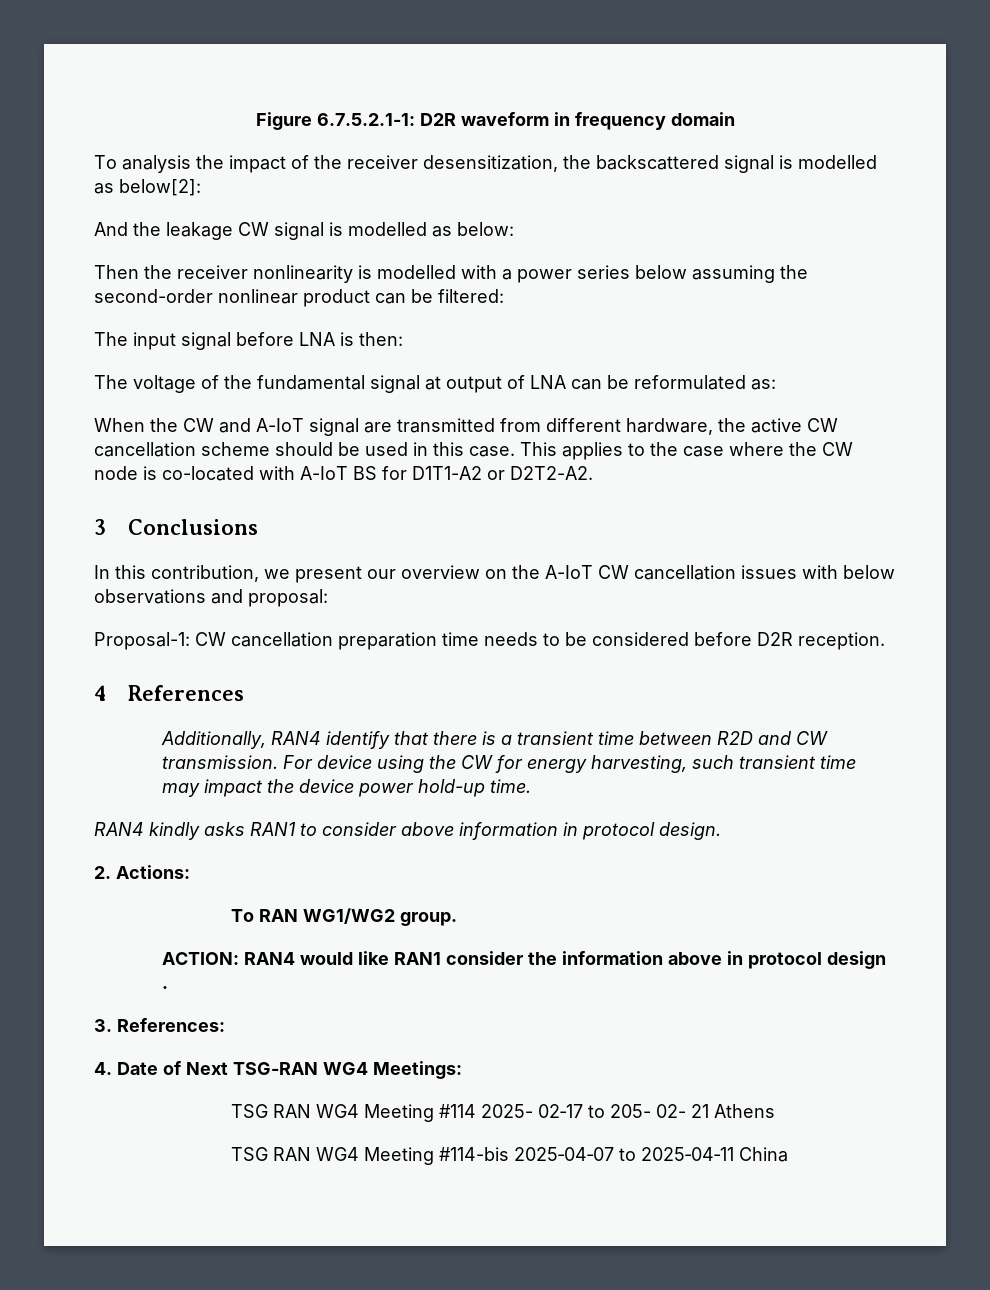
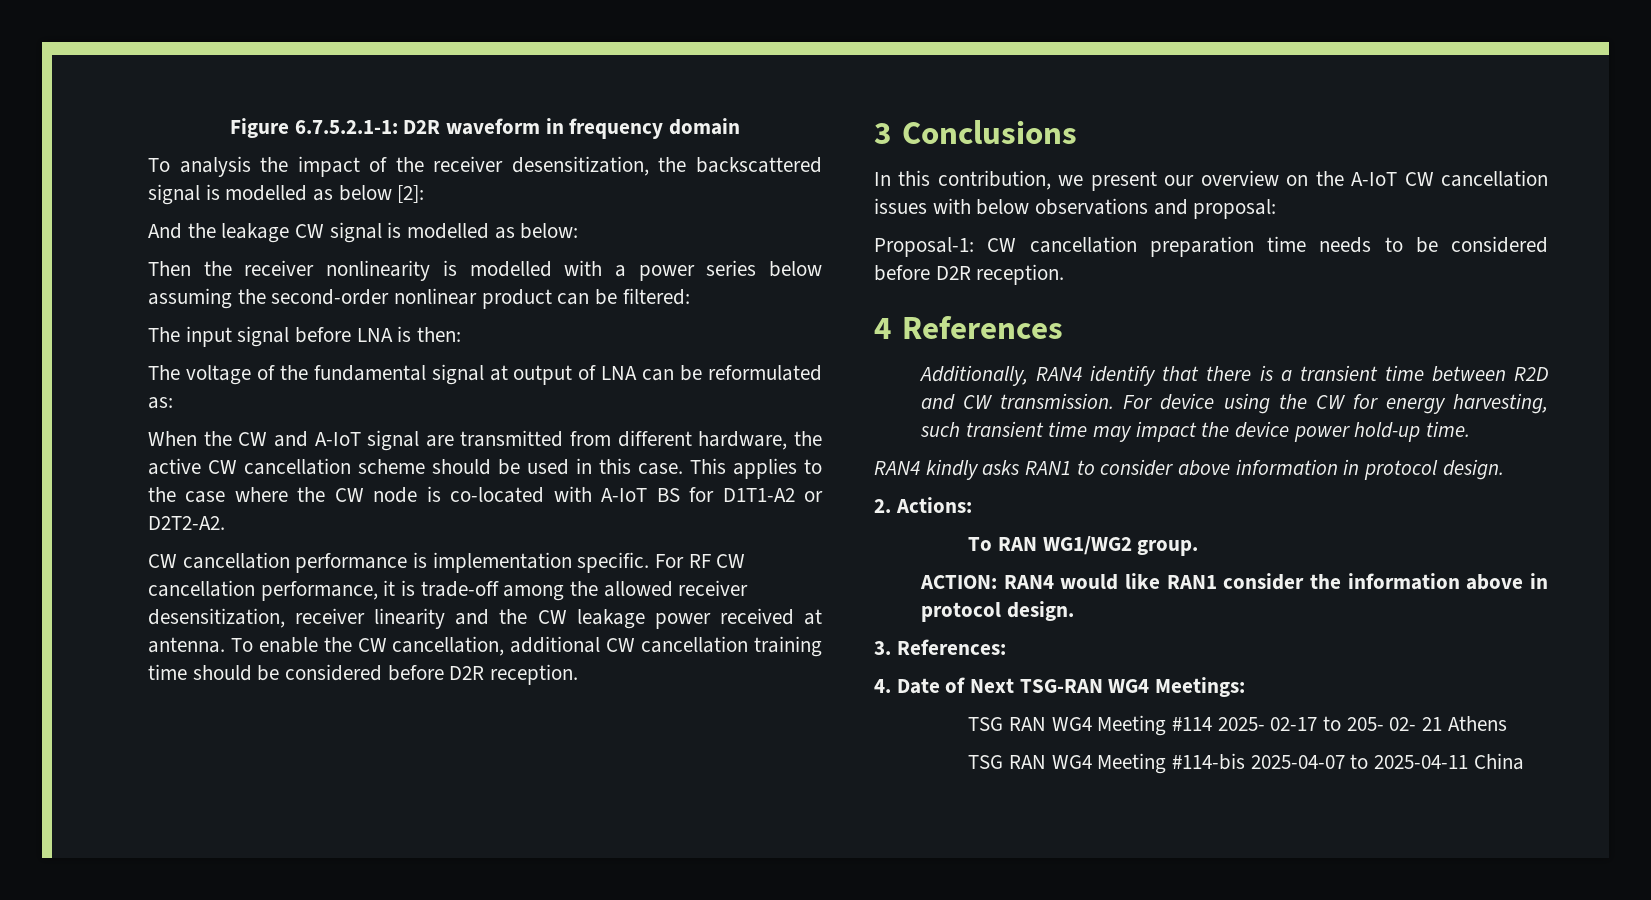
[119,179,201,196] below[2]: -> [338,185,425,203] below [2]:
(593, 473) none -> [148,552,746,573] [148,580,749,601] [148,608,822,629] [148,636,823,657] [148,664,579,685] // CW cancellation performance is implementation specific. For RF CW cancellation performance, it is trade-off among the allowed receiver desensitization, receiver linearity and the CW leakage power received at antenna. To enable the CW cancellation, additional CW cancellation training time should be considered before D2R reception.
[827,951,887,969] [162,985,169,989] design . -> [1006,601,1074,621] design.

